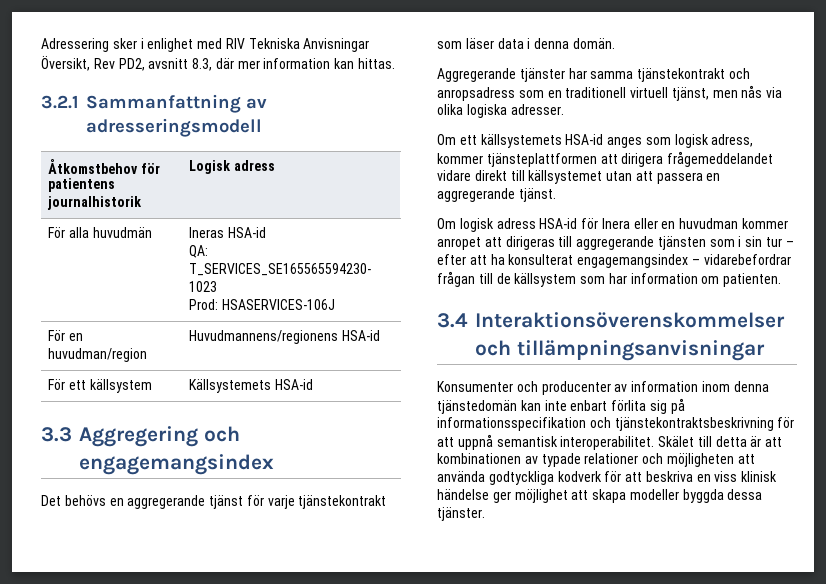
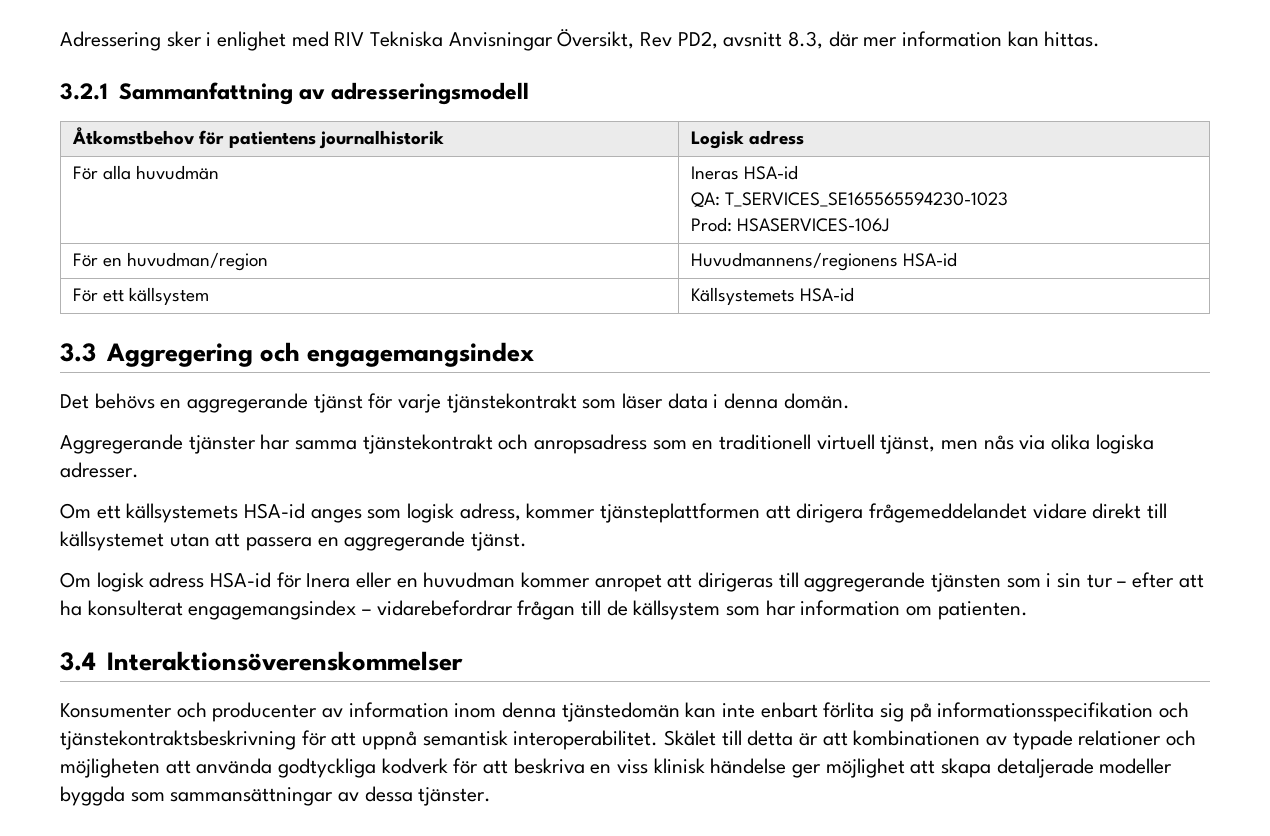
[475,340,765,361] och tillämpningsanvisningar -> (463, 661) none
(627, 496) none -> [996,758,1094,778] detaljerade
(724, 496) none -> [130,787,360,806] som sammansättningar av

